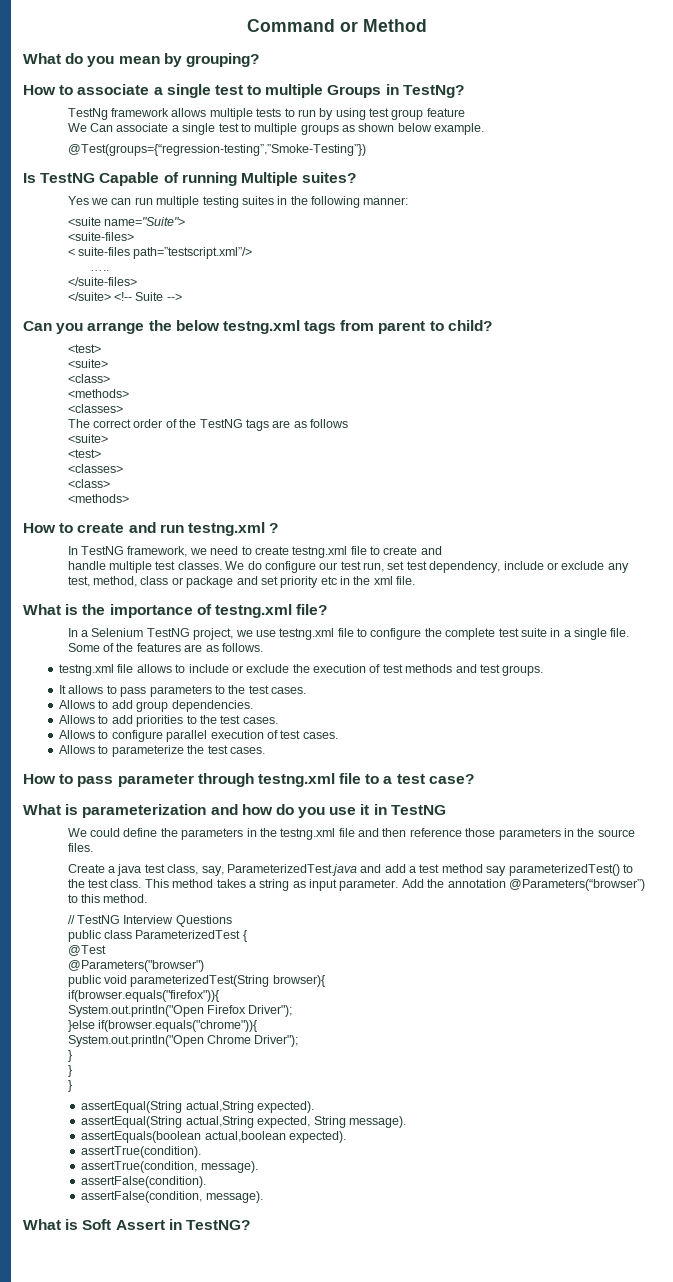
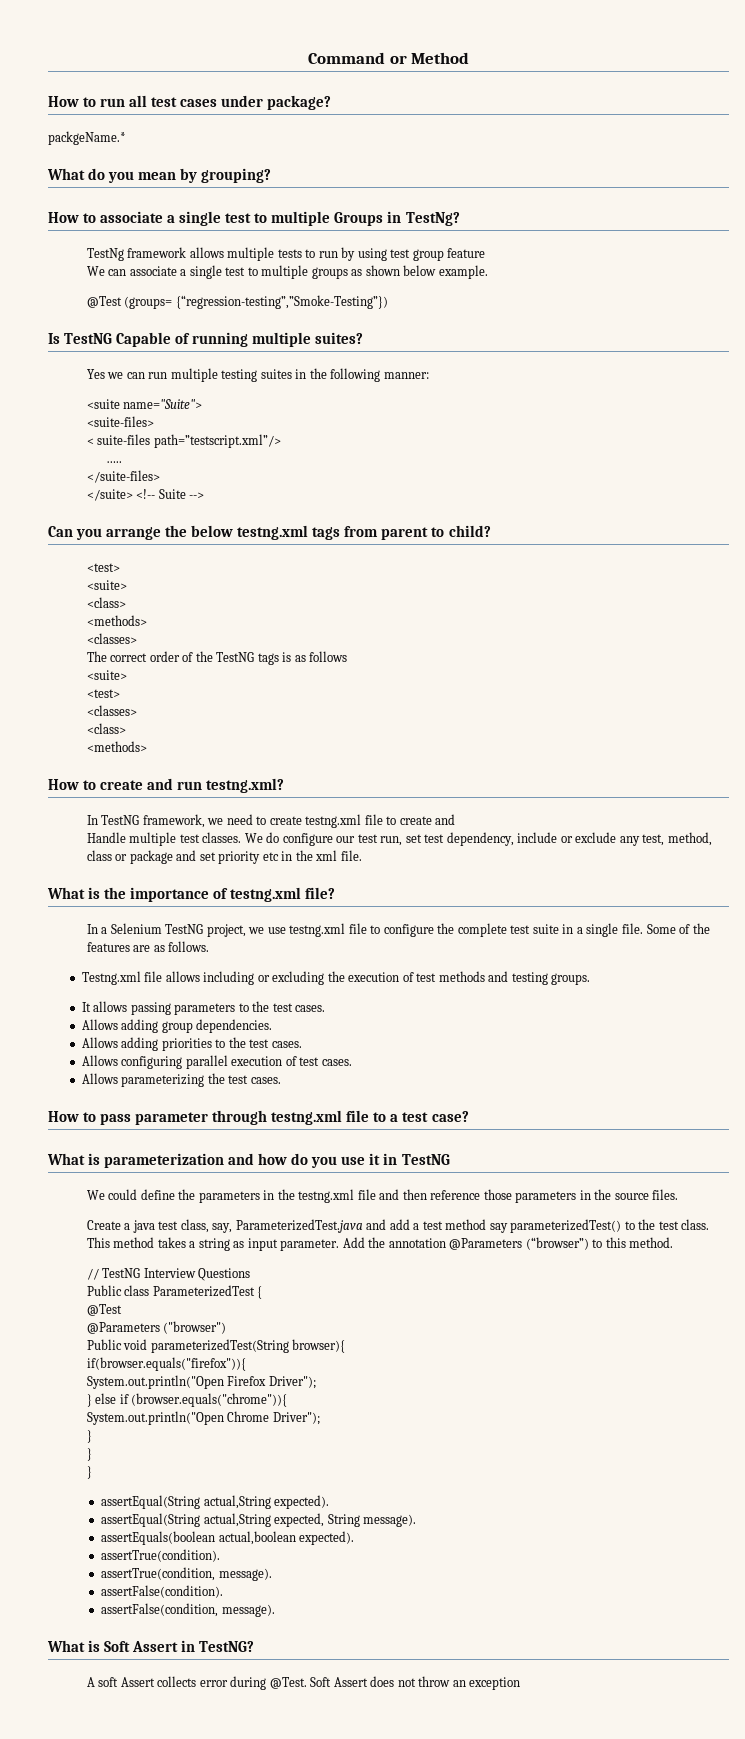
(427, 25) none -> [48,95,332,110] [48,131,126,145] // How to run all test cases under package? // packgeName.*
[90,123,114,132] Can -> [108,269,127,276] can
[67,144,366,156] @Test(groups={“regression-testing”,”Smoke-Testing”}) -> [86,295,388,309] @Test (groups= {“regression-testing”,”Smoke-Testing”})
[240,172,298,186] Multiple -> [252,332,312,347] multiple
[272,420,291,428] are -> [282,652,292,662] is
[187,522,279,536] testng.xml ? -> [206,778,285,793] testng.xml?
[67,561,106,570] handle -> [86,832,126,843] Handle
[59,664,115,676] testng.xml -> [81,971,141,985] Testng.xml
[175,664,290,673] to include or exclude -> [203,971,325,985] including or excluding
[479,664,500,673] test -> [511,972,548,985] testing
[106,685,147,697] to pass -> [130,1002,171,1015] passing
[98,700,133,709] to add -> [121,1019,159,1033] adding
[98,715,133,724] to add -> [121,1037,159,1051] adding
[98,730,163,742] to configure -> [121,1056,183,1069] configuring
[98,745,184,757] to parameterize -> [121,1074,205,1087] parameterizing
[508,879,645,891] @Parameters(“browser”) -> [449,1237,589,1250] @Parameters (“browser”)
[67,930,101,942] public -> [86,1285,122,1296] Public
[67,960,204,972] [67,975,101,987] @Parameters("browser") // public -> [86,1321,227,1334] [86,1339,122,1350] @Parameters ("browser") // Public
[67,1020,258,1032] }else if(browser.equals("chrome")){ -> [86,1393,288,1407] } else if (browser.equals("chrome")){
(250, 1225) none -> [86,1676,521,1690] // A soft Assert collects error during @Test. Soft Assert does not throw an exception

